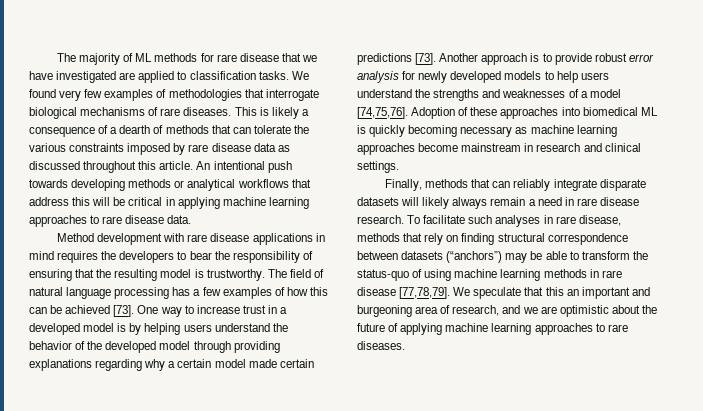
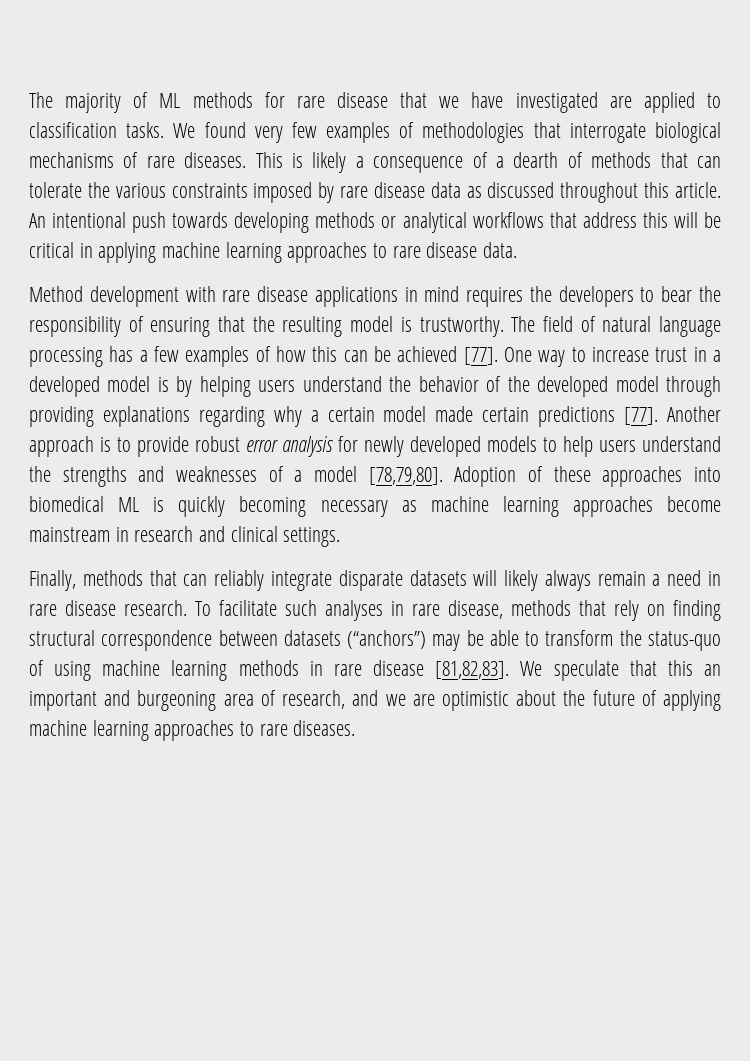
[113,305,135,317] [73]. -> [463,347,498,365] [77].
[415,53,437,65] [73]. -> [624,407,659,425] [77].
[357,107,408,119] [74,75,76]. -> [368,467,443,485] [78,79,80].
[399,287,451,299] [77,78,79]. -> [435,661,510,679] [81,82,83].

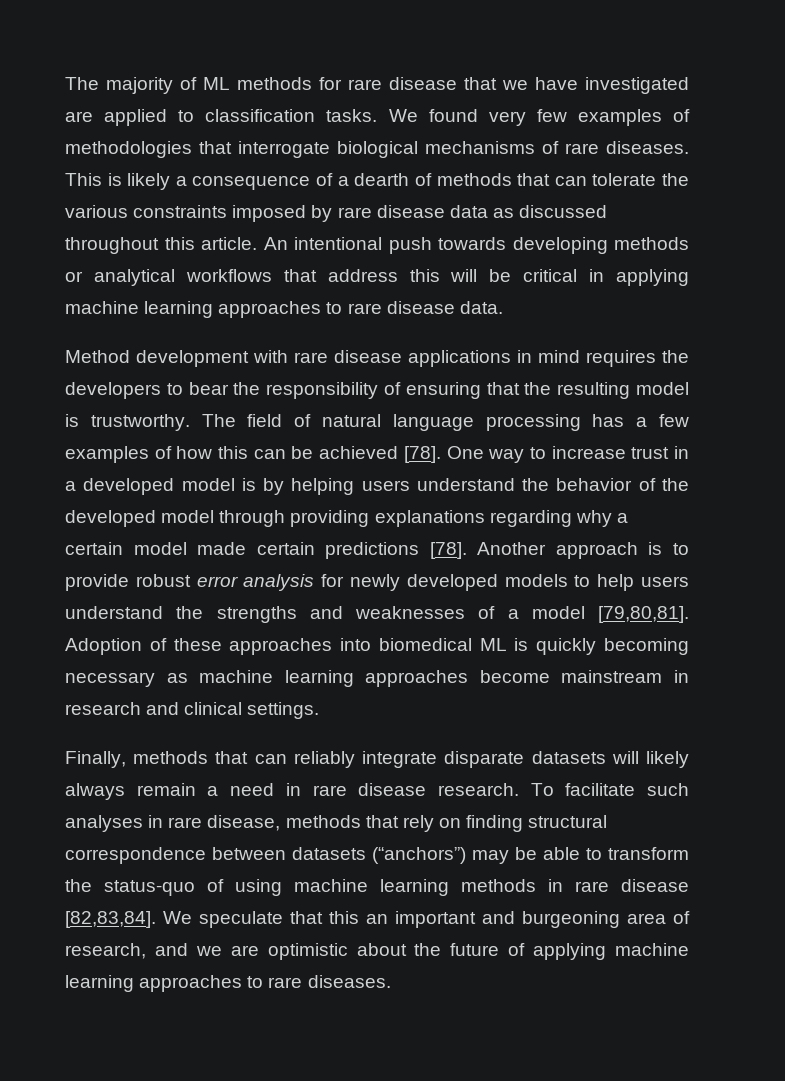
[463,347,498,365] [77]. -> [403,446,441,463] [78].
[624,407,659,425] [77]. -> [429,542,467,559] [78].
[368,467,443,485] [78,79,80]. -> [598,606,689,623] [79,80,81].
[435,661,510,679] [81,82,83]. -> [65,911,156,928] [82,83,84].

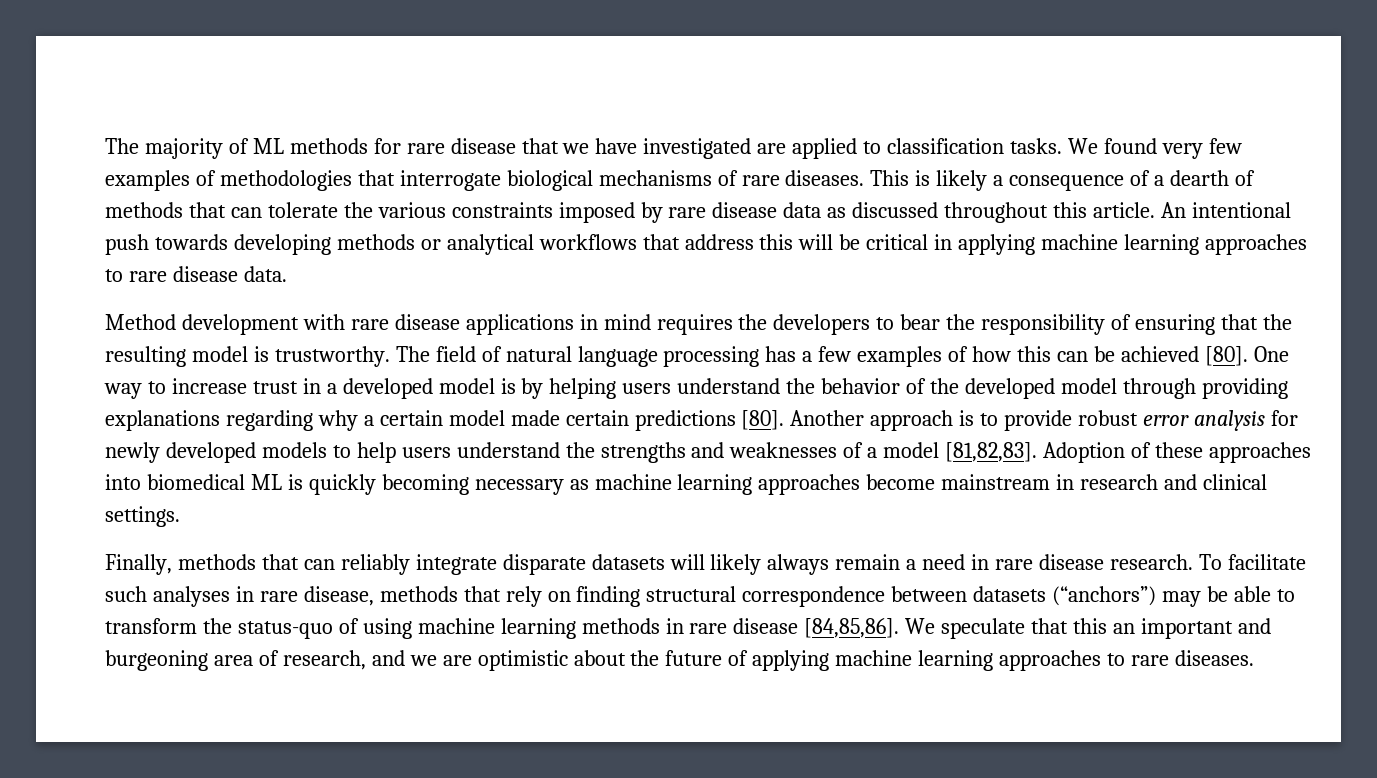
[403,446,441,463] [78]. -> [1204,346,1248,366] [80].
[429,542,467,559] [78]. -> [741,410,785,430] [80].
[598,606,689,623] [79,80,81]. -> [945,442,1038,462] [81,82,83].
[65,911,156,928] [82,83,84]. -> [804,618,900,638] [84,85,86].

